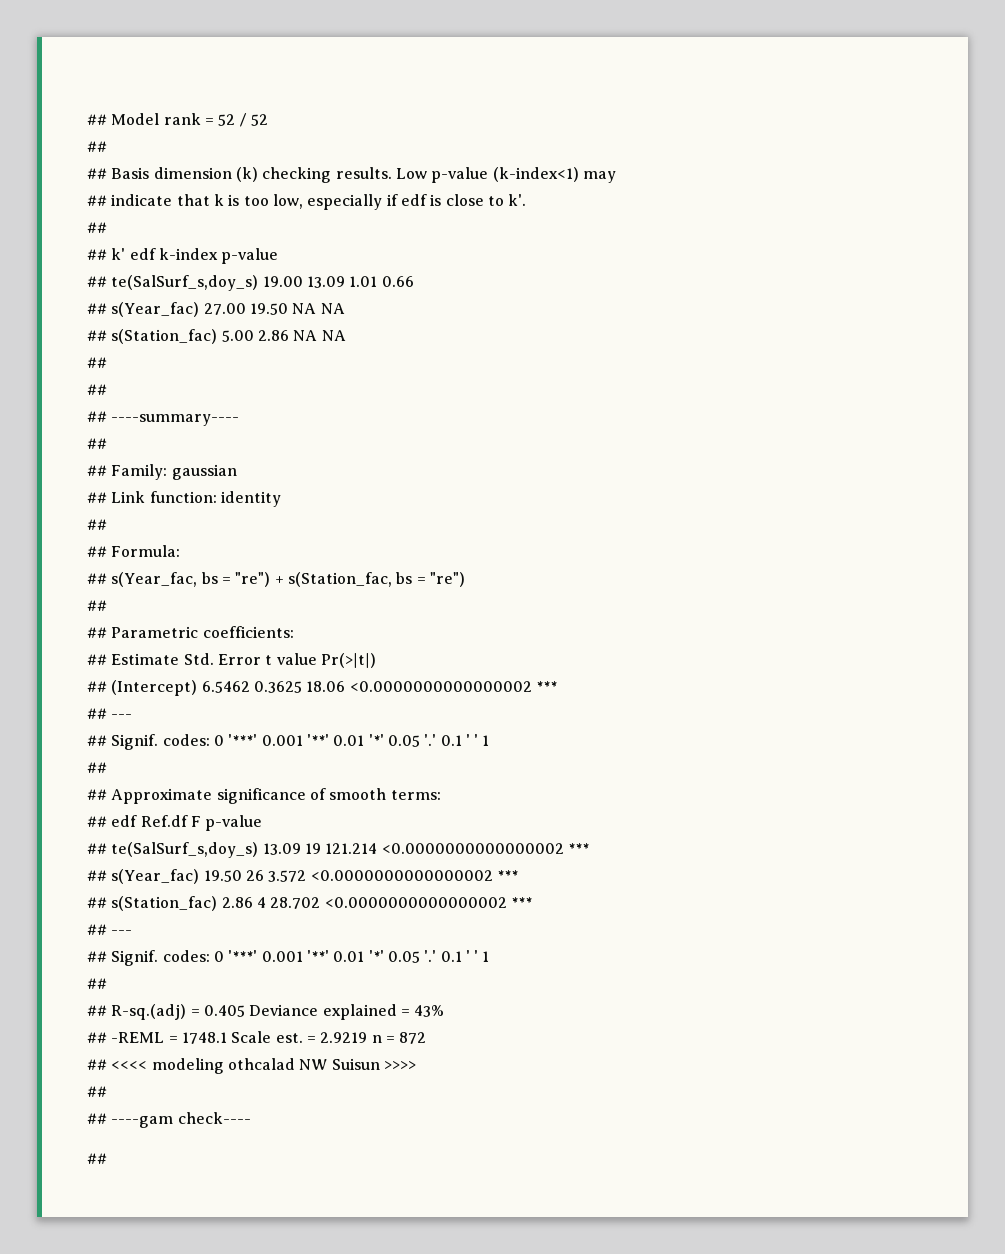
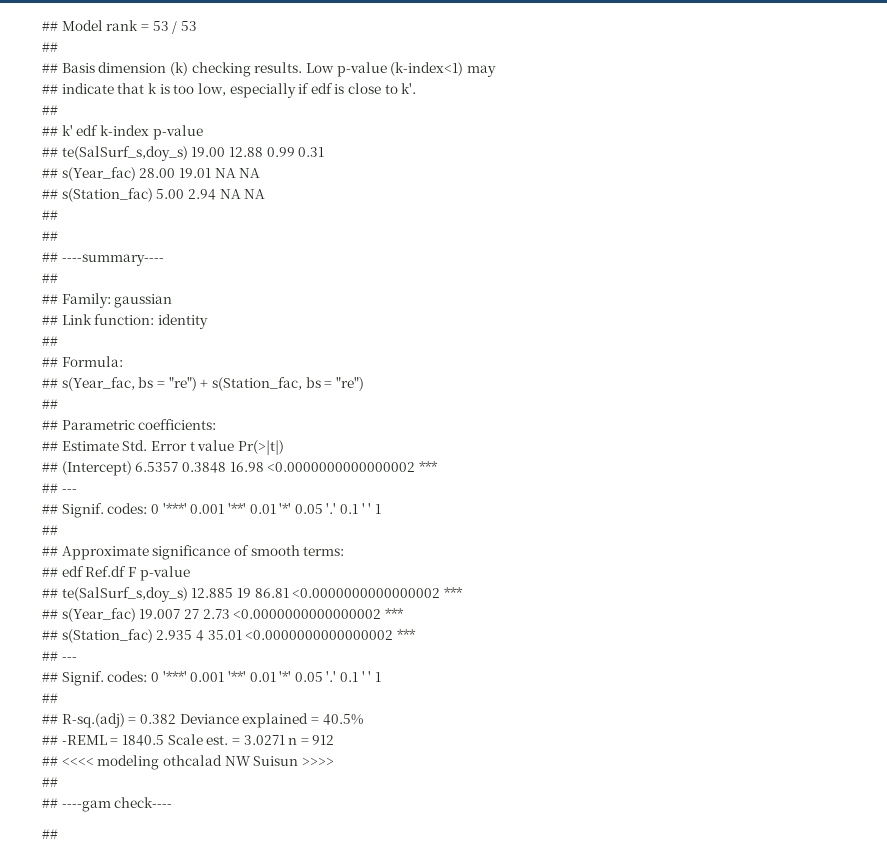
[218,113,268,127] 52 / 52 -> [152,21,197,34] 53 / 53
[306,276,414,288] [87,302,288,317] 13.09 1.01 0.66 // ## s(Year_fac) 27.00 19.50 -> [228,147,325,157] [42,167,211,181] 12.88 0.99 0.31 // ## s(Year_fac) 28.00 19.01
[257,330,289,341] 2.86 -> [187,189,216,200] 2.94
[201,681,346,693] 6.5462 0.3625 18.06 -> [135,462,264,473] 6.5357 0.3848 16.98
[262,843,378,855] 13.09 19 121.214 -> [191,588,289,598] 12.885 19 86.81
[203,870,307,882] 19.50 26 3.572 -> [139,609,230,619] 19.007 27 2.73
[221,897,321,909] 2.86 4 28.702 -> [156,630,242,641] 2.935 4 35.01
[203,1005,245,1017] 0.405 -> [139,714,176,724] 0.382
[414,1005,445,1017] 43% -> [322,714,363,725] 40.5%
[181,1032,227,1044] 1748.1 -> [121,735,164,746] 1840.5
[320,1032,368,1043] 2.9219 -> [243,735,285,745] 3.0271
[399,1032,427,1044] 872 -> [312,735,335,745] 912

